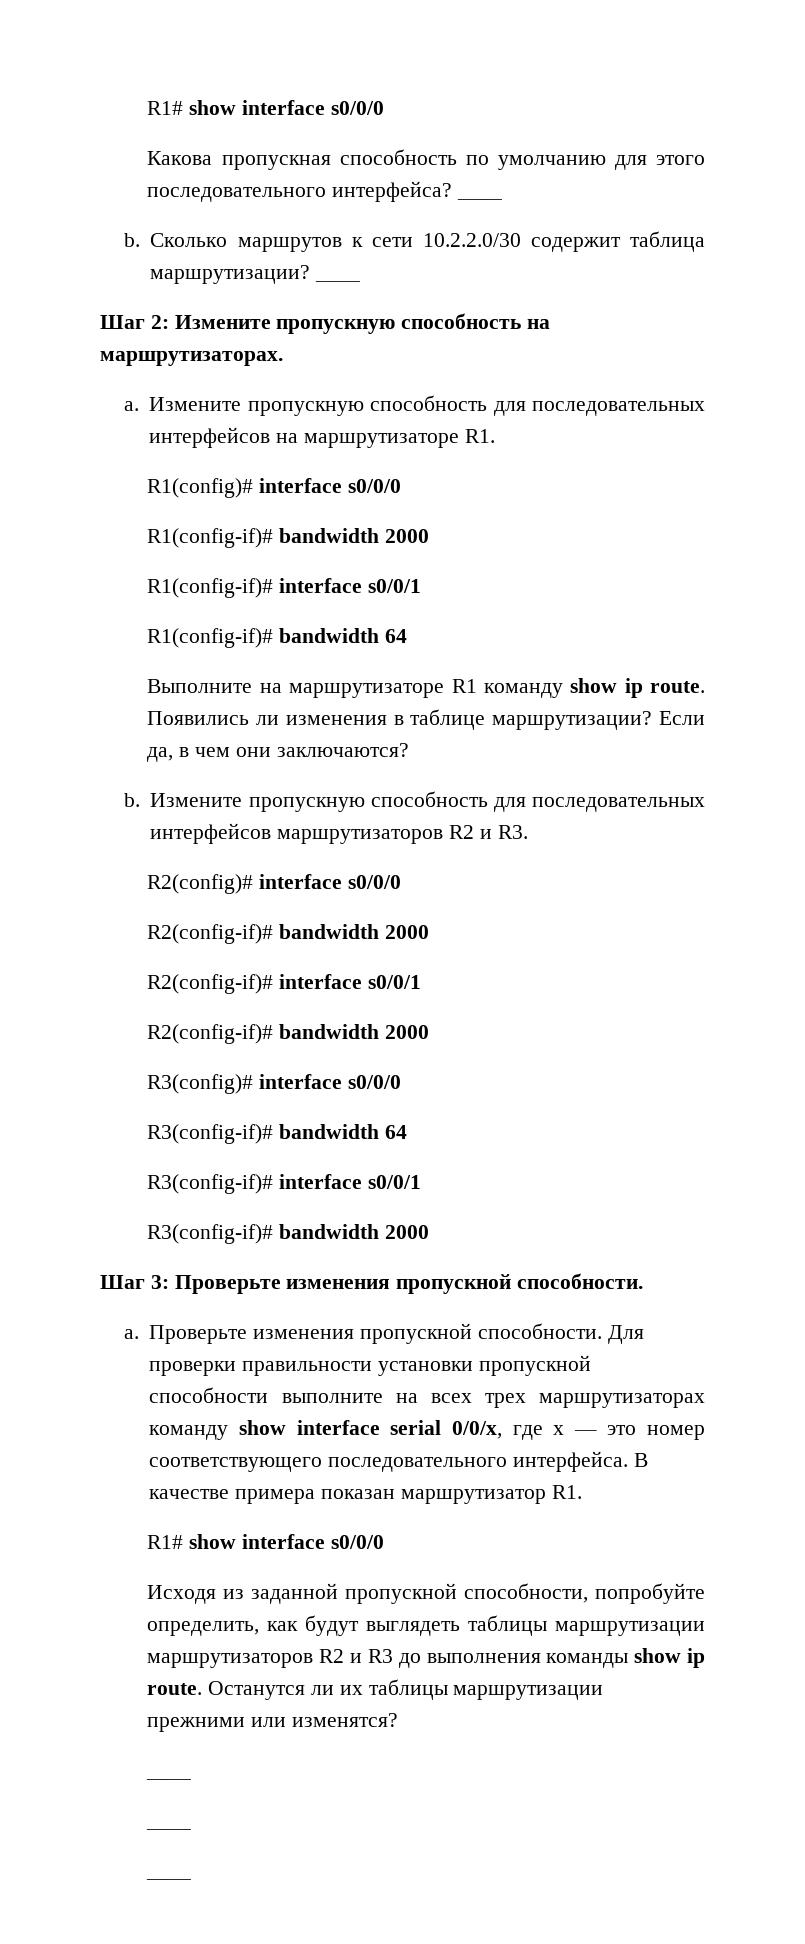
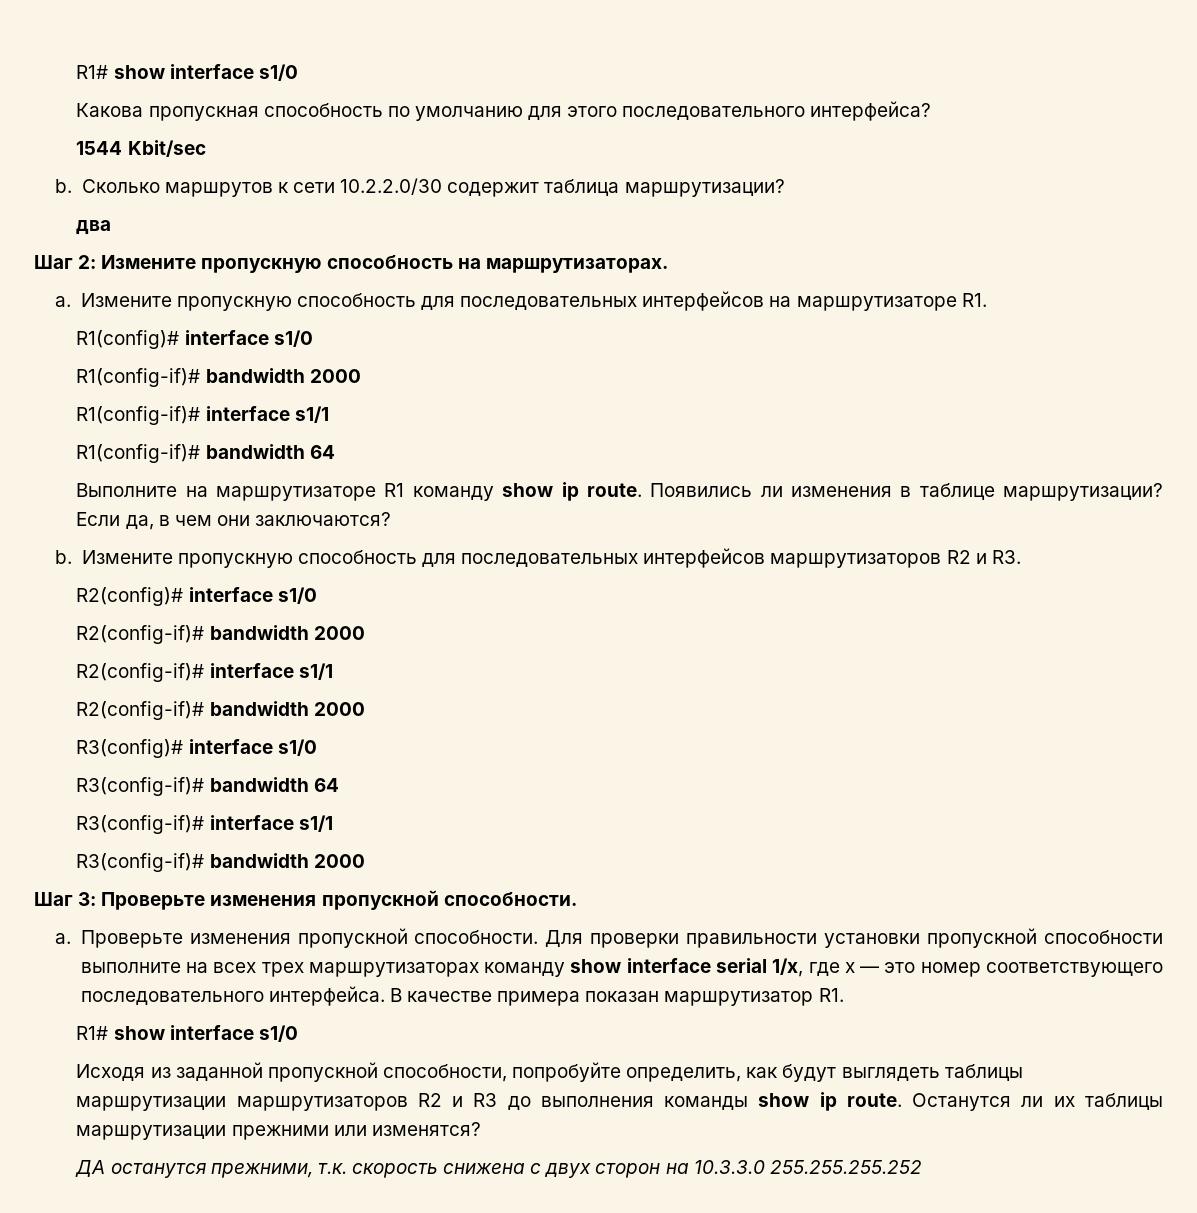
[147,100,384,115] R1# show interface s0/0/0 -> [76,64,298,81] R1# show interface s1/0
[457,197,503,200] ____ -> [76,140,206,157] // 1544 Kbit/sec
[315,279,361,282] ____ -> [76,220,112,235] // два
[348,479,402,493] s0/0/0 -> [273,330,313,347] s1/0
[368,579,422,593] s0/0/1 -> [294,406,329,423] s1/1
[348,875,402,889] s0/0/0 -> [277,587,317,604] s1/0
[368,975,422,989] s0/0/1 -> [298,663,333,680] s1/1
[348,1075,402,1089] s0/0/0 -> [277,739,317,756] s1/0
[368,1175,422,1189] s0/0/1 -> [298,815,333,832] s1/1
[451,1421,502,1439] 0/0/x, -> [772,958,804,977] 1/x,
[330,1535,384,1549] s0/0/0 -> [258,1025,298,1042] s1/0
[146,1777,192,1780] [146,1827,192,1830] [146,1877,192,1880] ____ // ____ // ____ -> [75,1160,922,1178] ДА останутся прежними, т.к. скорость снижена с двух сторон на 10.3.3.0 255.255.255.252

